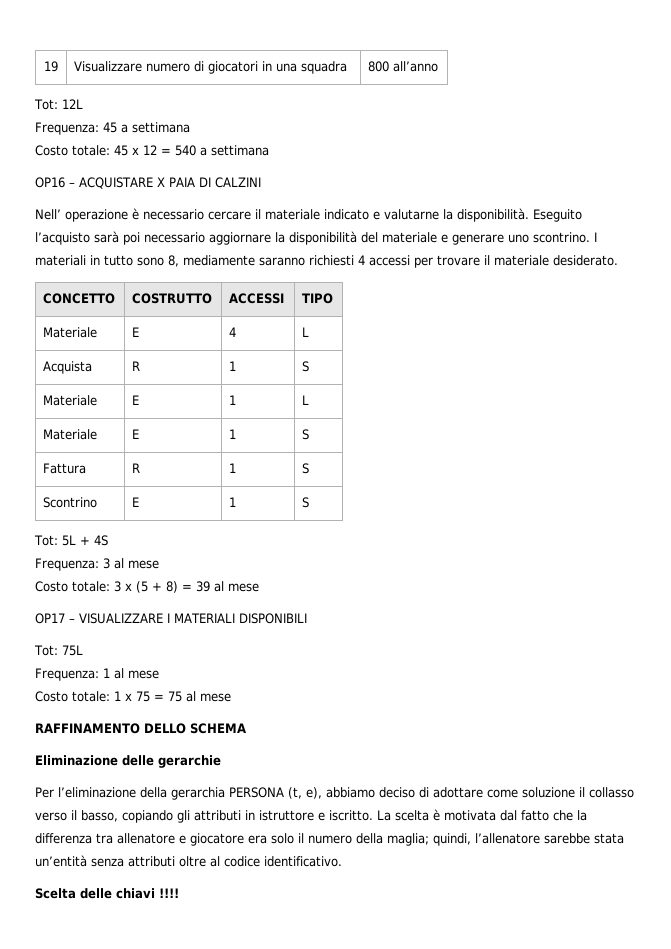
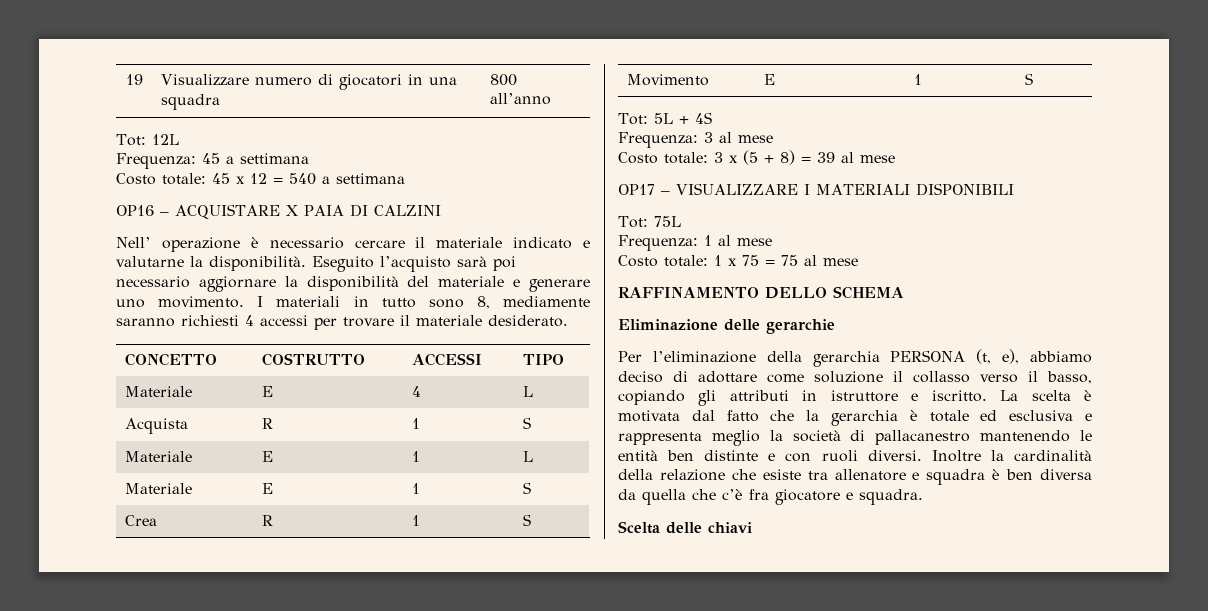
[533,232,590,243] scontrino. -> [158,296,245,308] movimento.
[43,463,87,474] [132,463,141,473] [229,463,237,473] [302,463,310,474] [43,497,98,508] Fattura | R | 1 | S // Scontrino -> [125,515,158,526] [262,515,274,526] [412,515,421,526] [523,514,532,526] [627,74,710,86] Crea | R | 1 | S // Movimento
[35,833,624,846] [35,855,342,867] differenza tra allenatore e giocatore era solo il numero della maglia; quindi, l’allenatore sarebbe stata un’entità senza attributi oltre al codice identificativo. -> [831,410,1092,426] [618,430,1092,446] [618,450,1092,462] [618,469,1092,485] [618,489,923,505] gerarchia è totale ed esclusiva e rappresenta meglio la società di pallacanestro mantenendo le entità ben distinte e con ruoli diversi. Inoltre la cardinalità della relazione che esiste tra allenatore e squadra è ben diversa da quella che c’è fra giocatore e squadra.
[159,888,179,898] !!!! -> (752, 527) none

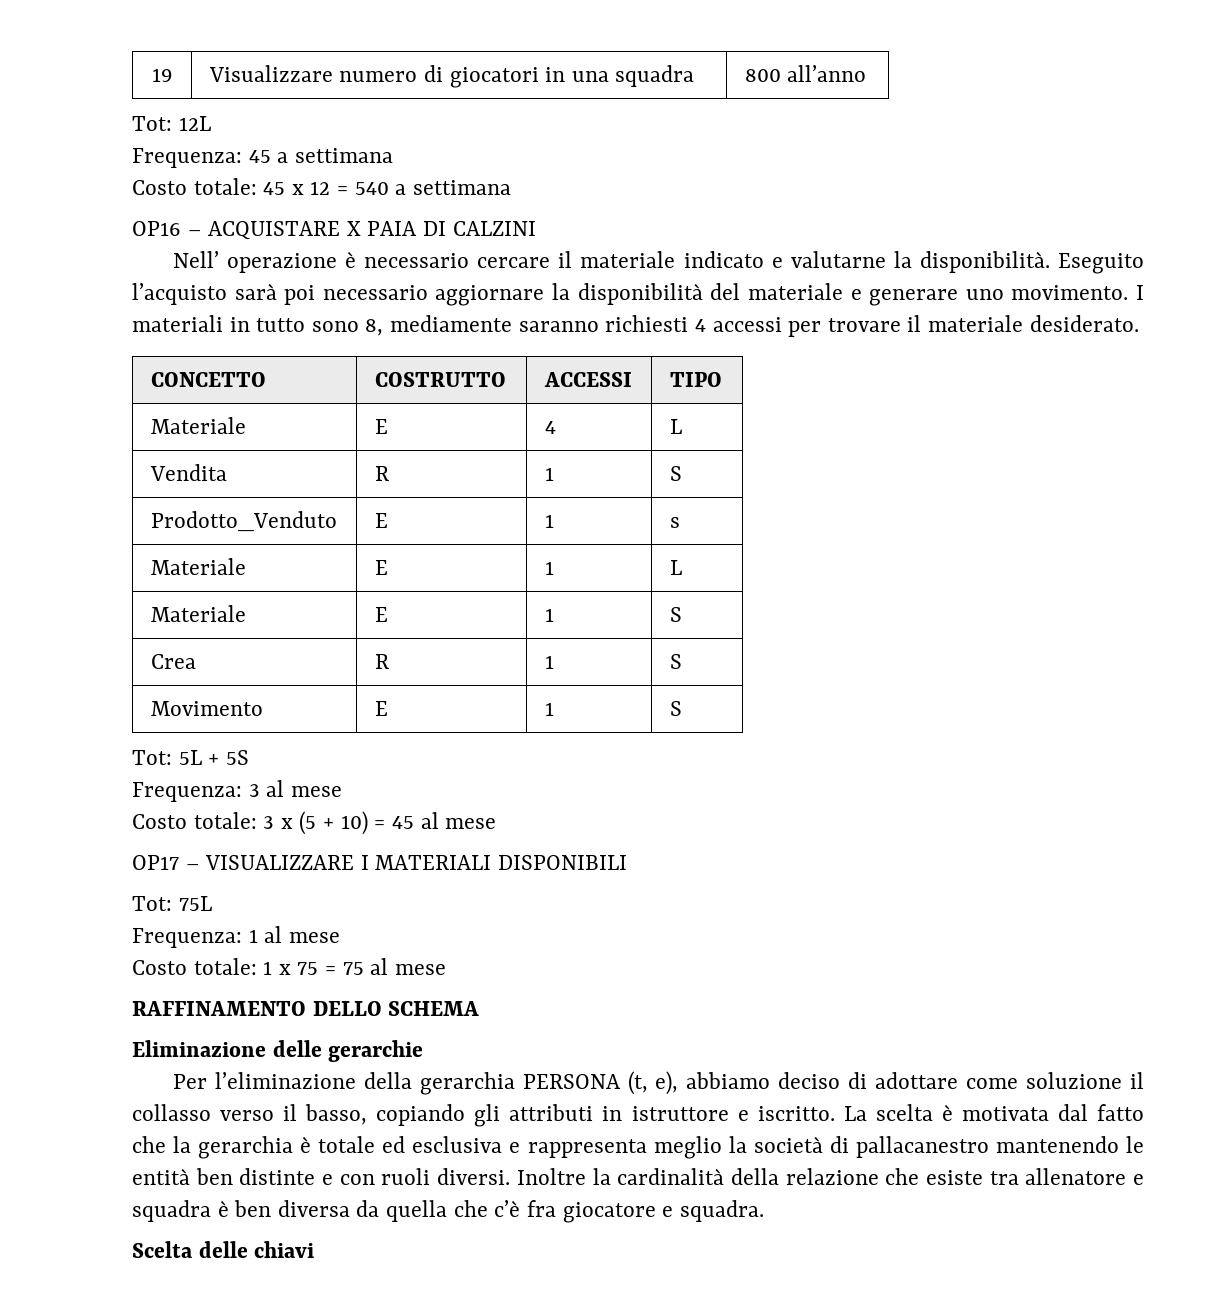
[125,418,189,434] [262,418,274,429] [412,418,421,429] [523,417,532,429] Acquista | R | 1 | S -> [149,464,227,481] [374,466,389,481] [544,467,554,481] [669,466,682,481] [150,511,337,532] [374,513,388,528] [544,514,554,528] [669,517,680,528] Vendita | R | 1 | S // Prodotto_Venduto | E | 1 | s
[694,112,712,124] 4S -> [225,750,249,765] 5S
[780,150,835,165] 8) = 39 -> [340,811,414,835] 10) = 45

